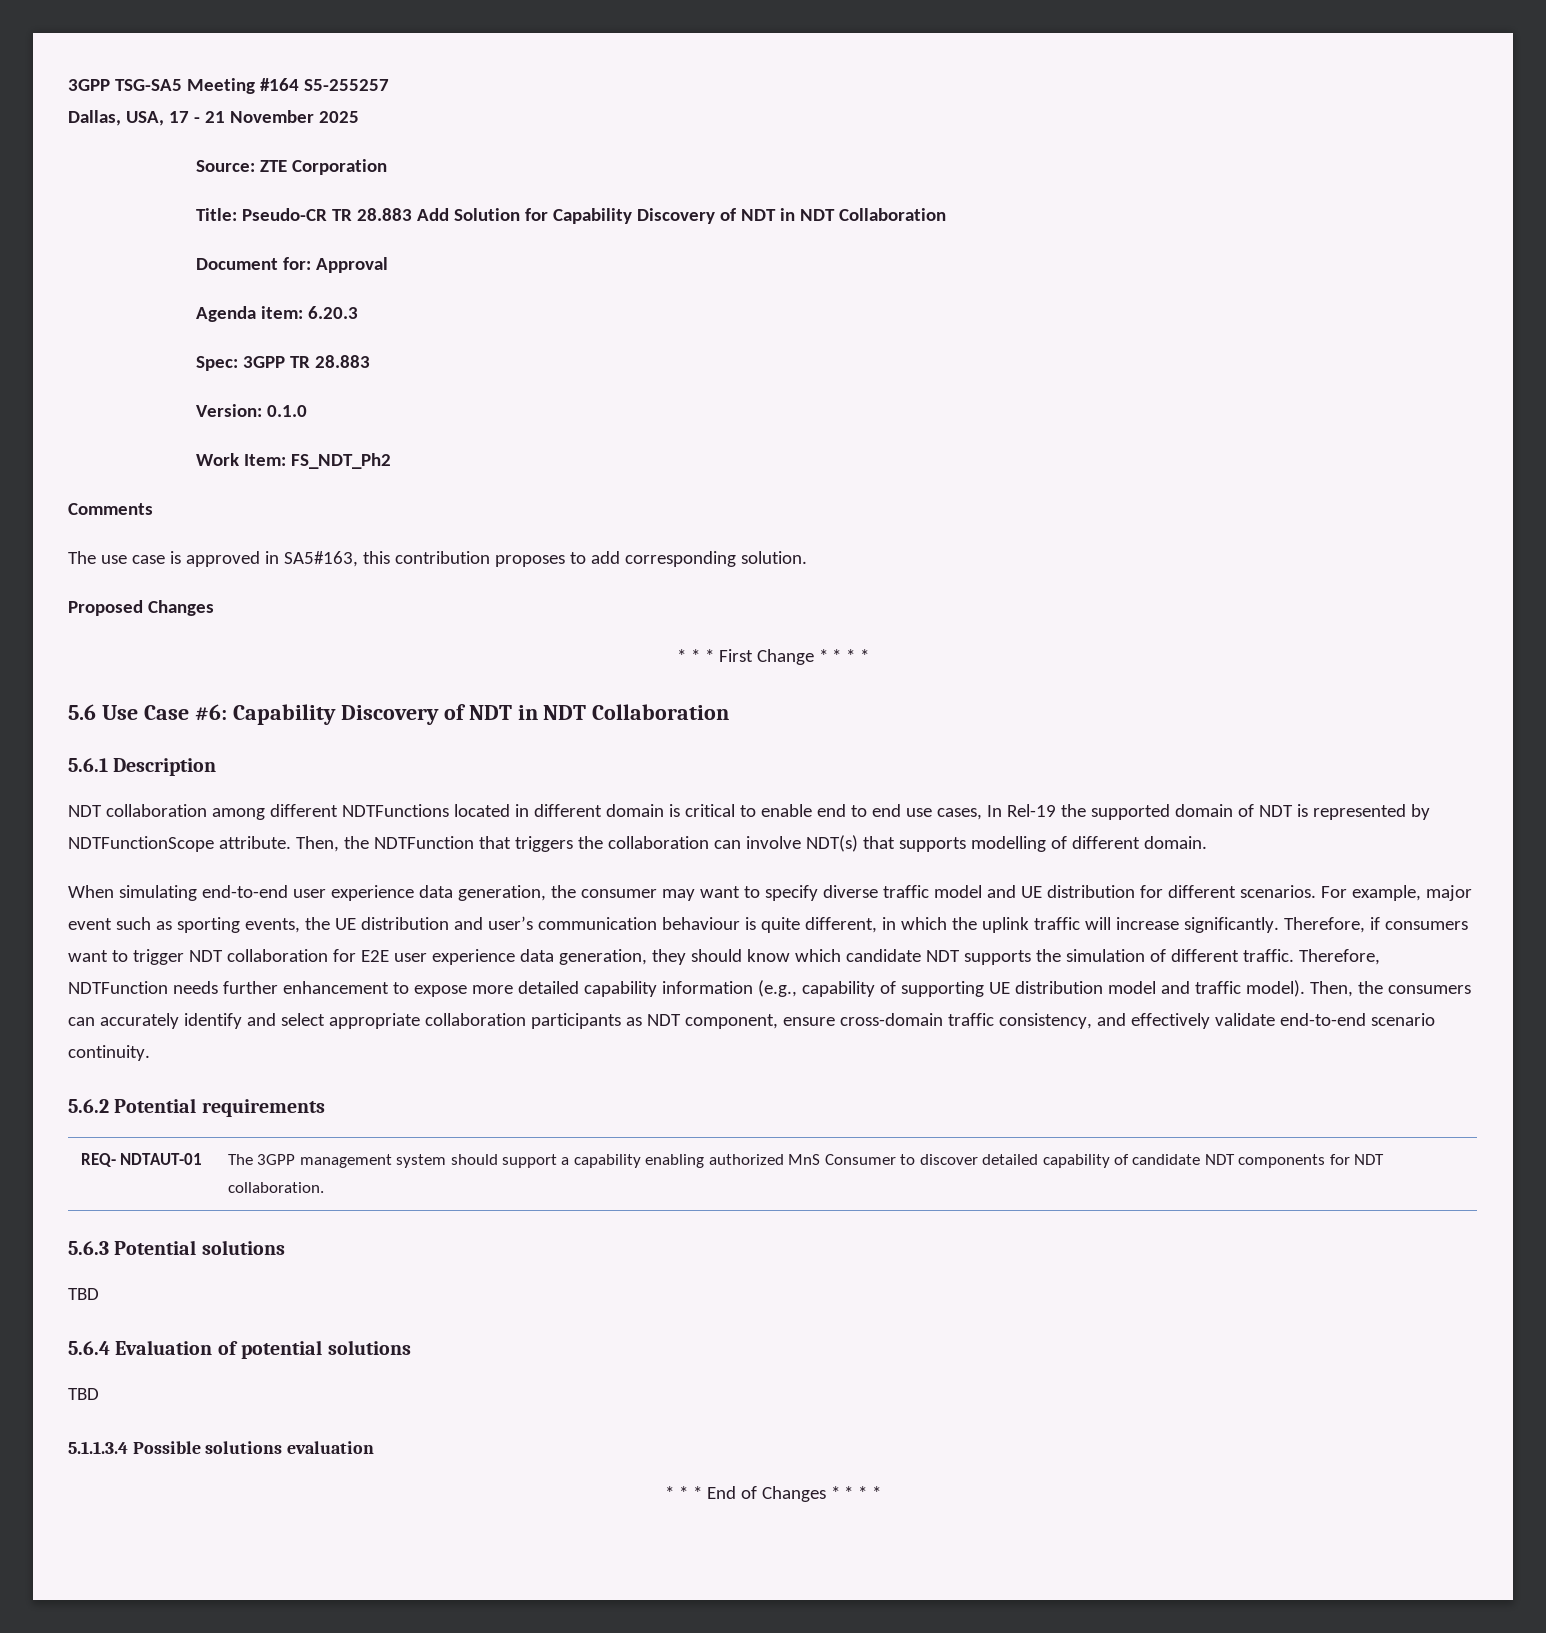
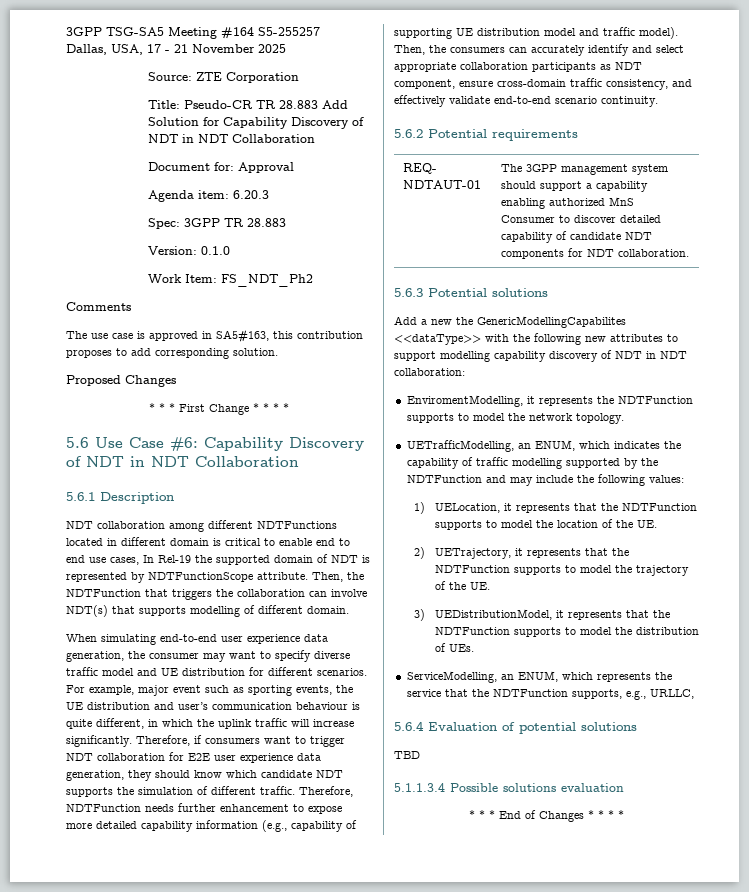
[68,1288,99,1300] TBD -> [394,316,626,328] [394,333,678,345] [394,350,687,362] [394,368,465,376] [406,395,693,407] [406,413,624,424] [406,440,681,452] [406,457,658,469] [406,474,684,486] [414,502,697,514] [434,519,657,530] [414,547,629,559] [434,565,689,576] [434,581,490,590] [414,609,670,621] [434,627,699,637] [434,643,474,652] [406,671,672,683] [406,689,694,700] Add a new the GenericModellingCapabilites <<dataType>> with the following new attributes to support modelling capability discovery of NDT in NDT collaboration: // EnviromentModelling, it represents the NDTFunction supports to model the network topology. // UETrafficModelling, an ENUM, which indicates the capability of traffic modelling supported by the NDTFunction and may include the following values: // 1) UELocation, it represents that the NDTFunction supports to model the location of the UE. // 2) UETrajectory, it represents that the NDTFunction supports to model the trajectory of the UE. // 3) UEDistributionModel, it represents that the NDTFunction supports to model the distribution of UEs. // ServiceModelling, an ENUM, which represents the service that the NDTFunction supports, e.g., URLLC,

